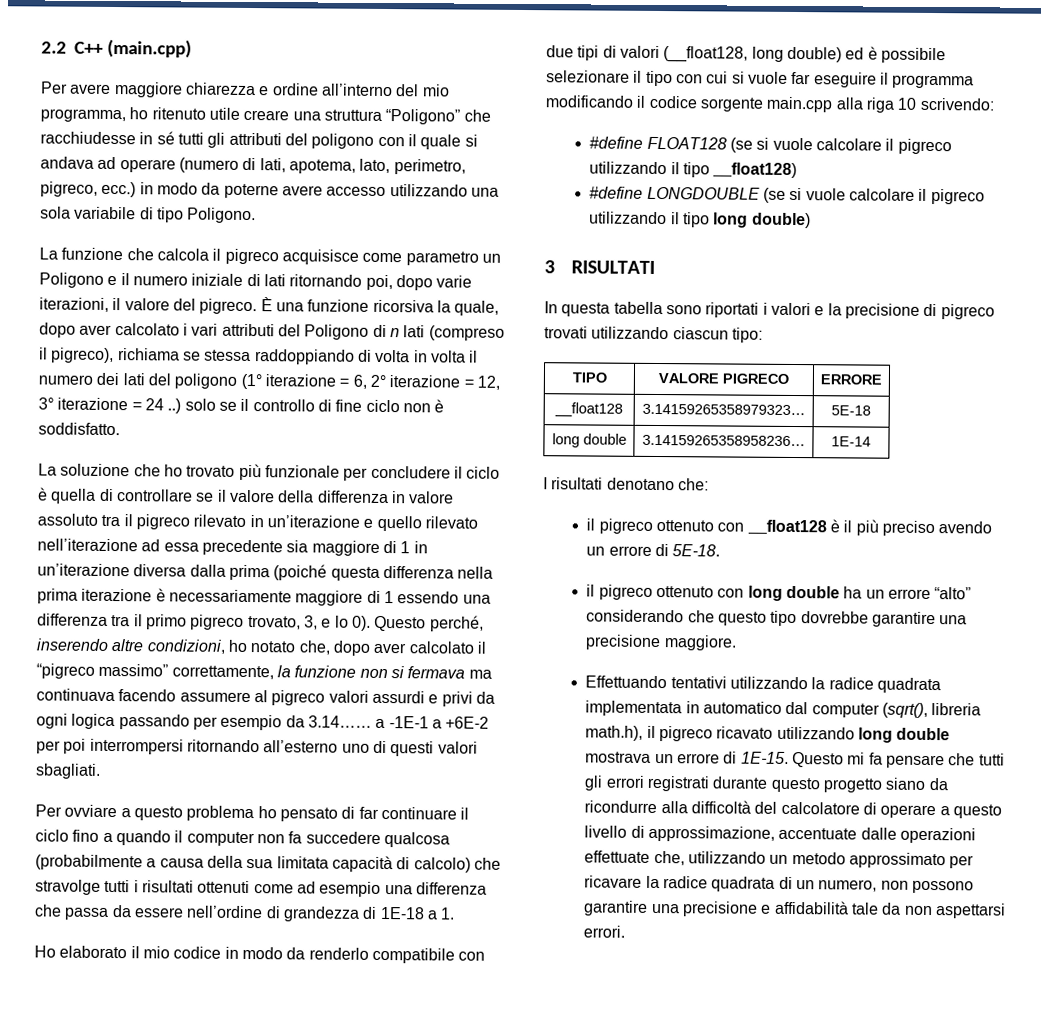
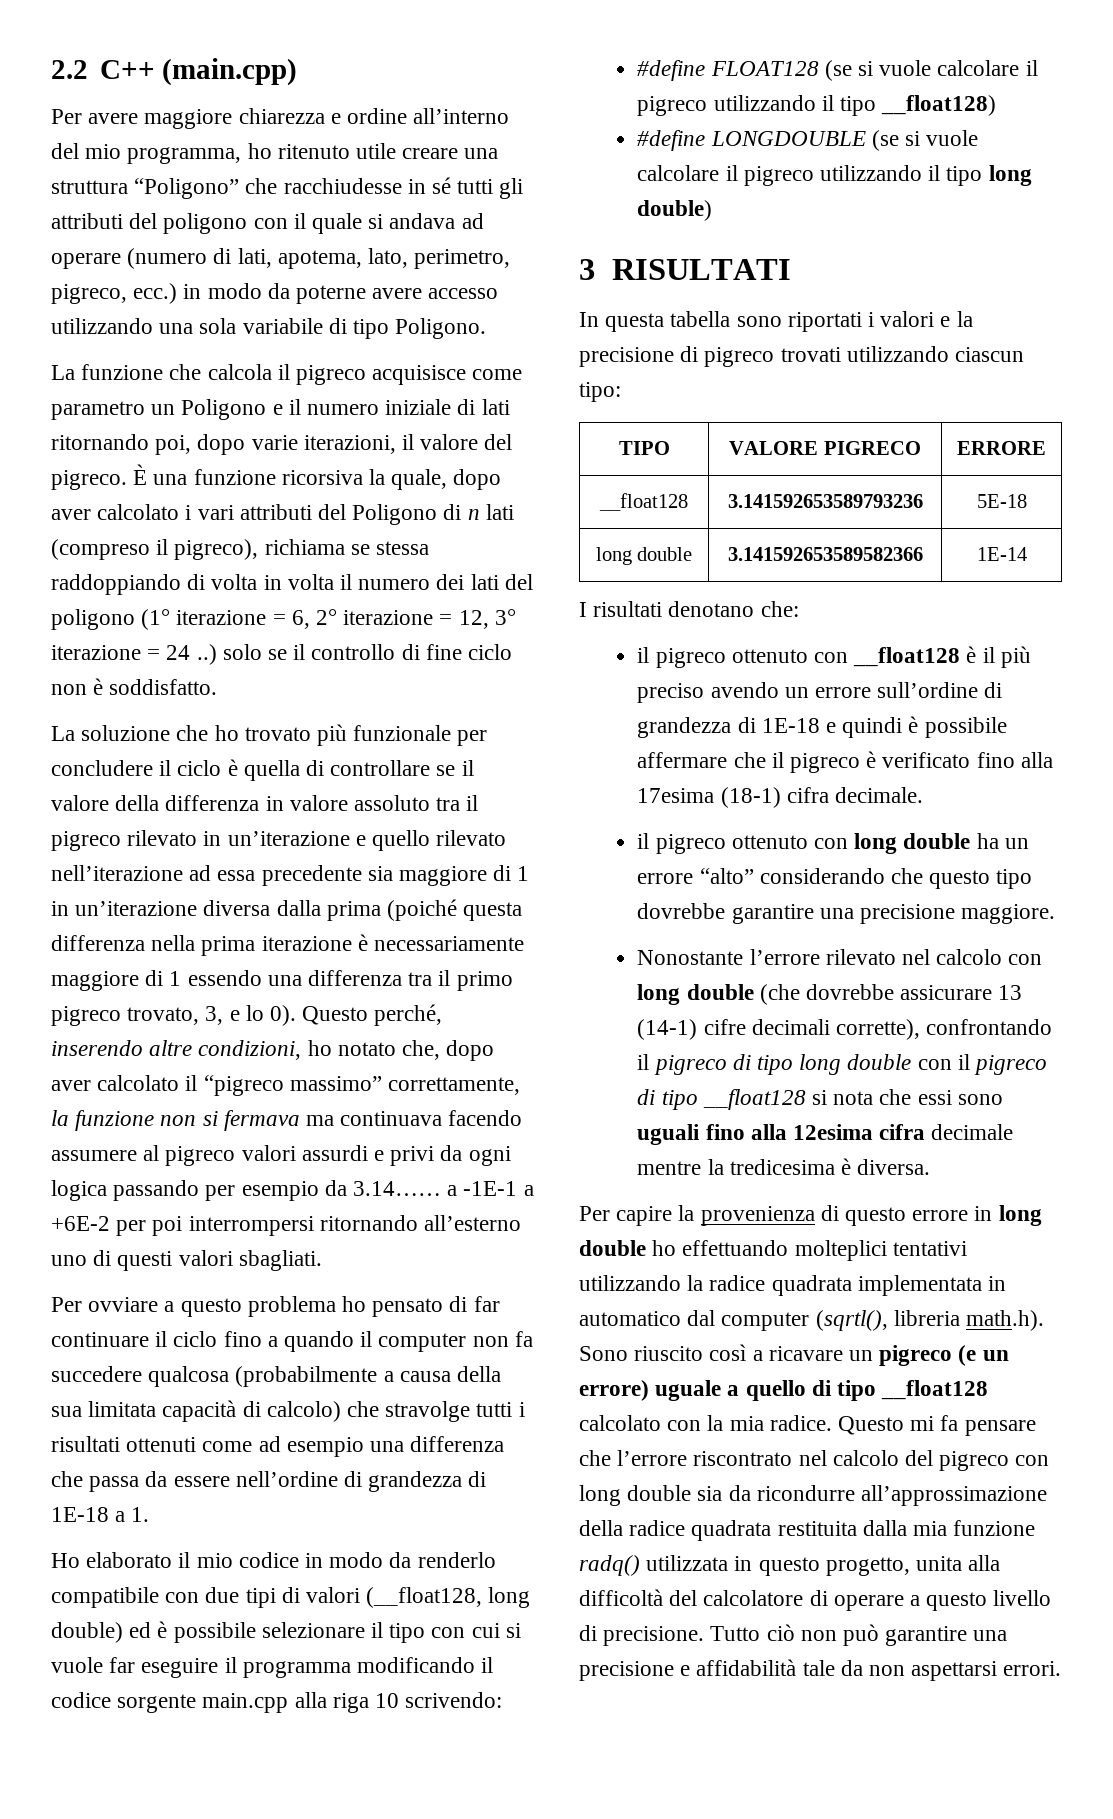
[641,403,806,416] 3.14159265358979323… -> [727,494,923,508] 3.141592653589793236
[641,434,806,447] 3.14159265358958236… -> [727,547,923,561] 3.141592653589582366
[655,543,721,557] di 5E-18. -> [877,682,1003,698] [637,716,1007,738] [637,751,1053,773] [637,787,923,808] sull’ordine di grandezza di 1E-18 e quindi è possibile affermare che il pigreco è verificato fino alla 17esima (18-1) cifra decimale.
[585,675,668,689] Effettuando -> [637,949,1043,965] [637,984,1023,1005] [637,1019,1053,1040] [637,1054,1047,1075] [637,1089,1003,1110] [637,1124,1014,1145] [637,1158,931,1175] [579,1205,1042,1226] [579,1240,887,1261] Nonostante l’errore rilevato nel calcolo con long double (che dovrebbe assicurare 13 (14-1) cifre decimali corrette), confrontando il pigreco di tipo long double con il pigreco di tipo __float128 si nota che essi sono uguali fino alla 12esima cifra decimale mentre la tredicesima è diversa. // Per capire la provenienza di questo errore in long double ho effettuando molteplici
[881,702,982,718] [585,725,951,743] [585,751,789,764] (sqrt(), libreria math.h), il pigreco ricavato utilizzando long double mostrava un errore di 1E-15. -> [815,1310,1045,1331] [579,1344,1009,1366] [579,1380,989,1401] [579,1415,832,1431] (sqrtl(), libreria math.h). Sono riuscito così a ricavare un pigreco (e un errore) uguale a quello di tipo __float128 calcolato con la mia radice.
[978,753,1005,766] [584,775,949,793] [584,800,658,814] tutti gli errori registrati durante questo progetto siano da ricondurre -> [617,1450,1050,1471] [579,1485,1048,1506] [579,1520,1036,1541] [579,1555,963,1576] l’errore riscontrato nel calcolo del pigreco con long double sia da ricondurre all’approssimazione della radice quadrata restituita dalla mia funzione radq() utilizzata in questo progetto, unita
[648,825,976,844] [584,850,975,869] [584,875,974,894] approssimazione, accentuate dalle operazioni effettuate che, utilizzando un metodo approssimato per ricavare la radice quadrata di un numero, non possono -> [603,1624,880,1646] precisione. Tutto ciò non può

